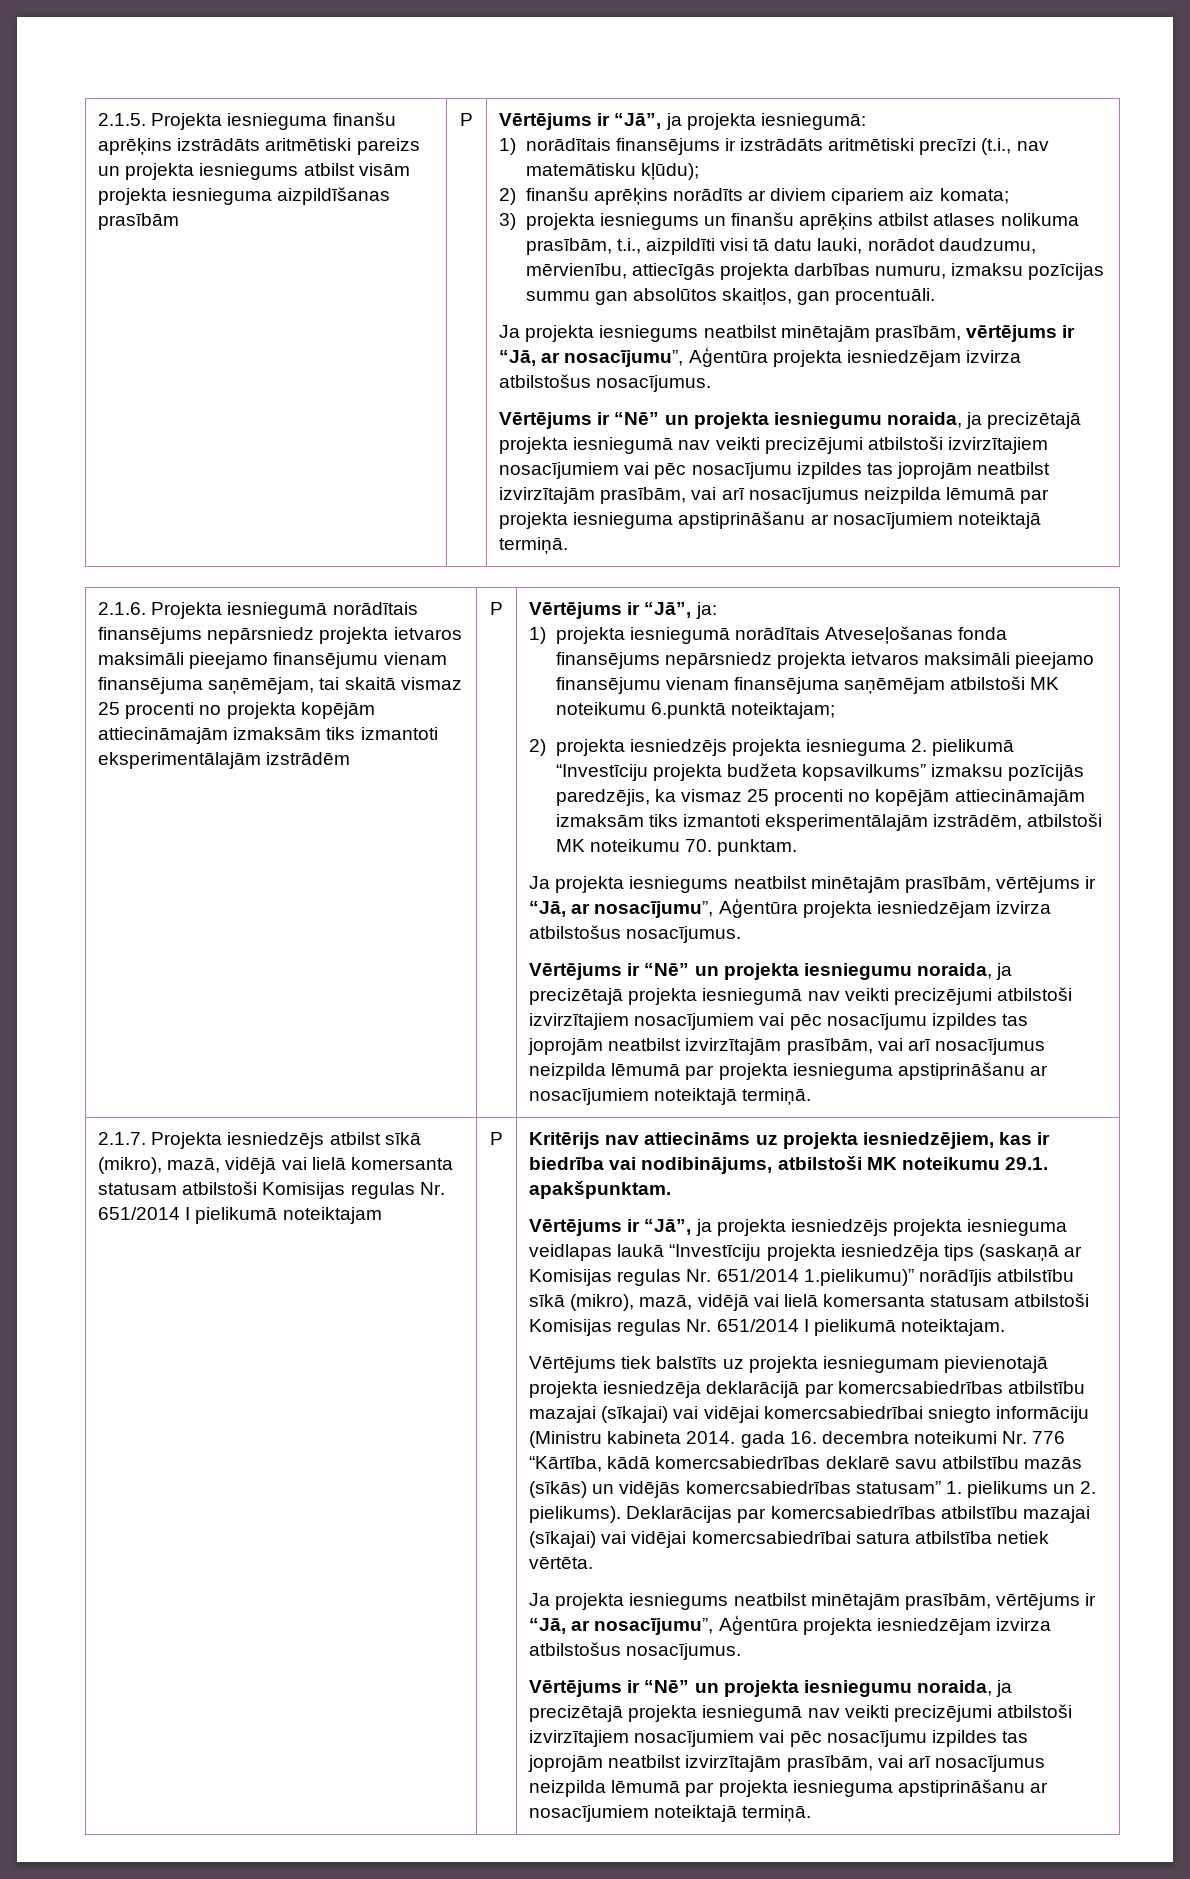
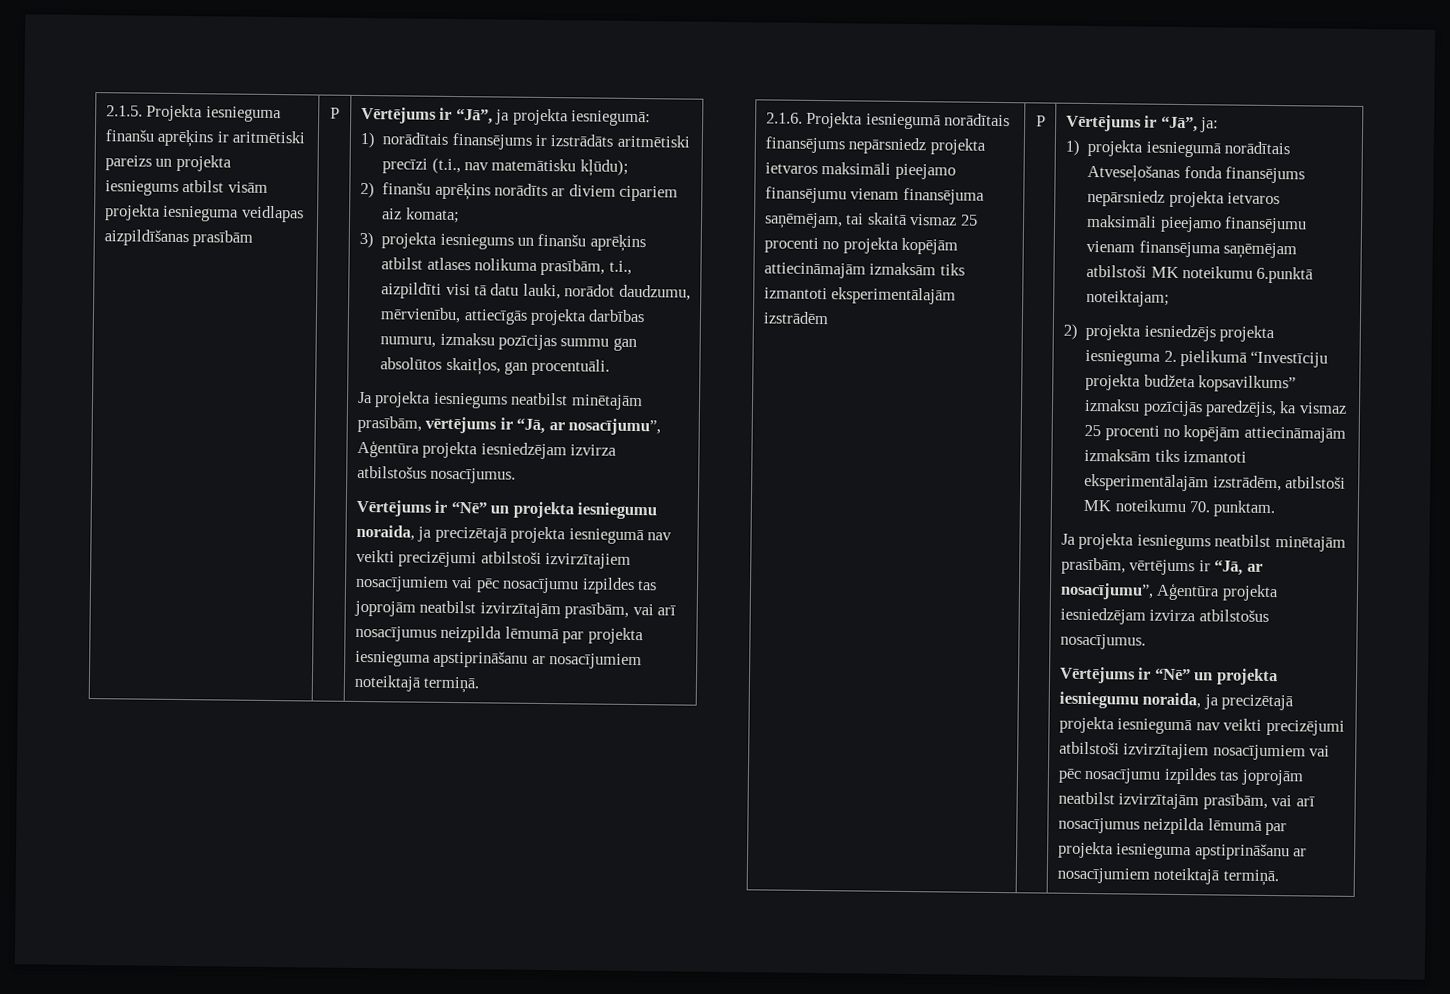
[177,138,261,151] izstrādāts -> [216,131,229,143] ir
(273, 196) none -> [240,205,304,223] veidlapas
[98,1132,421,1149] [98,1157,453,1174] [98,1181,445,1199] [98,1207,382,1224] [490,1132,503,1145] [529,1132,1051,1149] [529,1156,1048,1174] [529,1181,672,1199] [529,1219,1068,1236] [529,1244,1083,1261] [529,1269,1074,1286] [529,1293,1090,1311] [529,1319,1005,1336] [529,1356,1048,1373] [529,1381,1085,1398] [529,1406,1089,1423] [529,1431,1066,1448] [529,1456,1082,1472] [529,1481,1097,1498] [529,1506,1090,1523] [529,1531,1049,1548] [529,1556,594,1569] [529,1593,1097,1610] [529,1615,1051,1635] [529,1642,742,1660] [529,1680,1013,1697] [529,1704,1072,1722] [529,1730,1028,1747] [528,1755,1045,1772] [529,1779,1048,1797] [529,1805,812,1822] // 2.1.7. Projekta iesniedzējs atbilst sīkā (mikro), mazā, vidējā vai lielā komersanta statusam atbilstoši Komisijas regulas Nr. 651/2014 I pielikumā noteiktajam | P | Kritērijs nav attiecināms uz projekta iesniedzējiem, kas ir biedrība vai nodibinājums, atbilstoši MK noteikumu 29.1. apakšpunktam. // Vērtējums ir “Jā”, ja projekta iesniedzējs projekta iesnieguma veidlapas laukā “Investīciju projekta iesniedzēja tips (saskaņā ar Komisijas regulas Nr. 651/2014 1.pielikumu)” norādījis atbilstību sīkā (mikro), mazā, vidējā vai lielā komersanta statusam atbilstoši Komisijas regulas Nr. 651/2014 I pielikumā noteiktajam. // Vērtējums tiek balstīts uz projekta iesniegumam pievienotajā projekta iesniedzēja deklarācijā par komercsabiedrības atbilstību mazajai (sīkajai) vai vidējai komercsabiedrībai sniegto informāciju (Ministru kabineta 2014. gada 16. decembra noteikumi Nr. 776 “Kārtība, kādā komercsabiedrības deklarē savu atbilstību mazās (sīkās) un vidējās komercsabiedrības statusam” 1. pielikums un 2. pielikums). Deklarācijas par komercsabiedrības atbilstību mazajai (sīkajai) vai vidējai komercsabiedrībai satura atbilstība netiek vērtēta. // Ja projekta iesniegums neatbilst minētajām prasībām, vērtējums ir “Jā, ar nosacījumu”, Aģentūra projekta iesniedzējam izvirza atbilstošus nosacījumus. // Vērtējums ir “Nē” un projekta iesniegumu noraida, ja precizētajā projekta iesniegumā nav veikti precizējumi atbilstoši izvirzītajiem nosacījumiem vai pēc nosacījumu izpildes tas joprojām neatbilst izvirzītajām prasībām, vai arī nosacījumus neizpilda lēmumā par projekta iesnieguma apstiprināšanu ar nosacījumiem noteiktajā termiņā. -> (1279, 878) none

